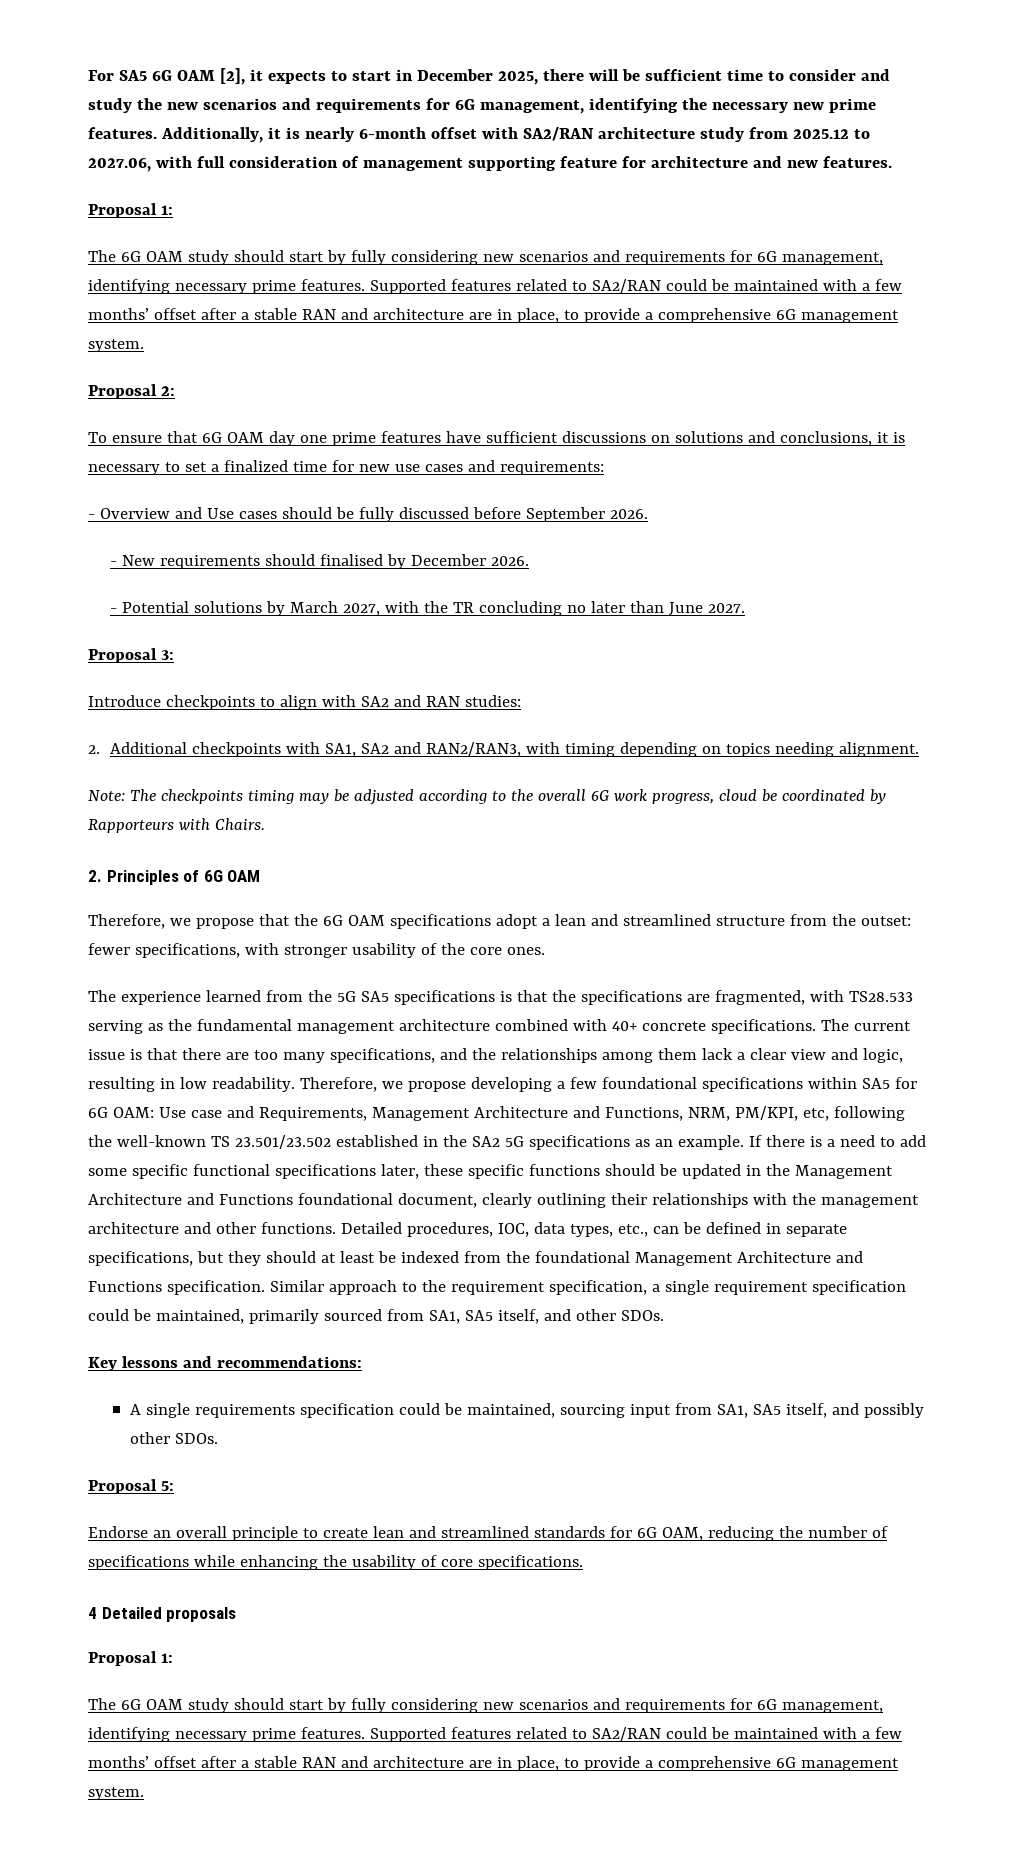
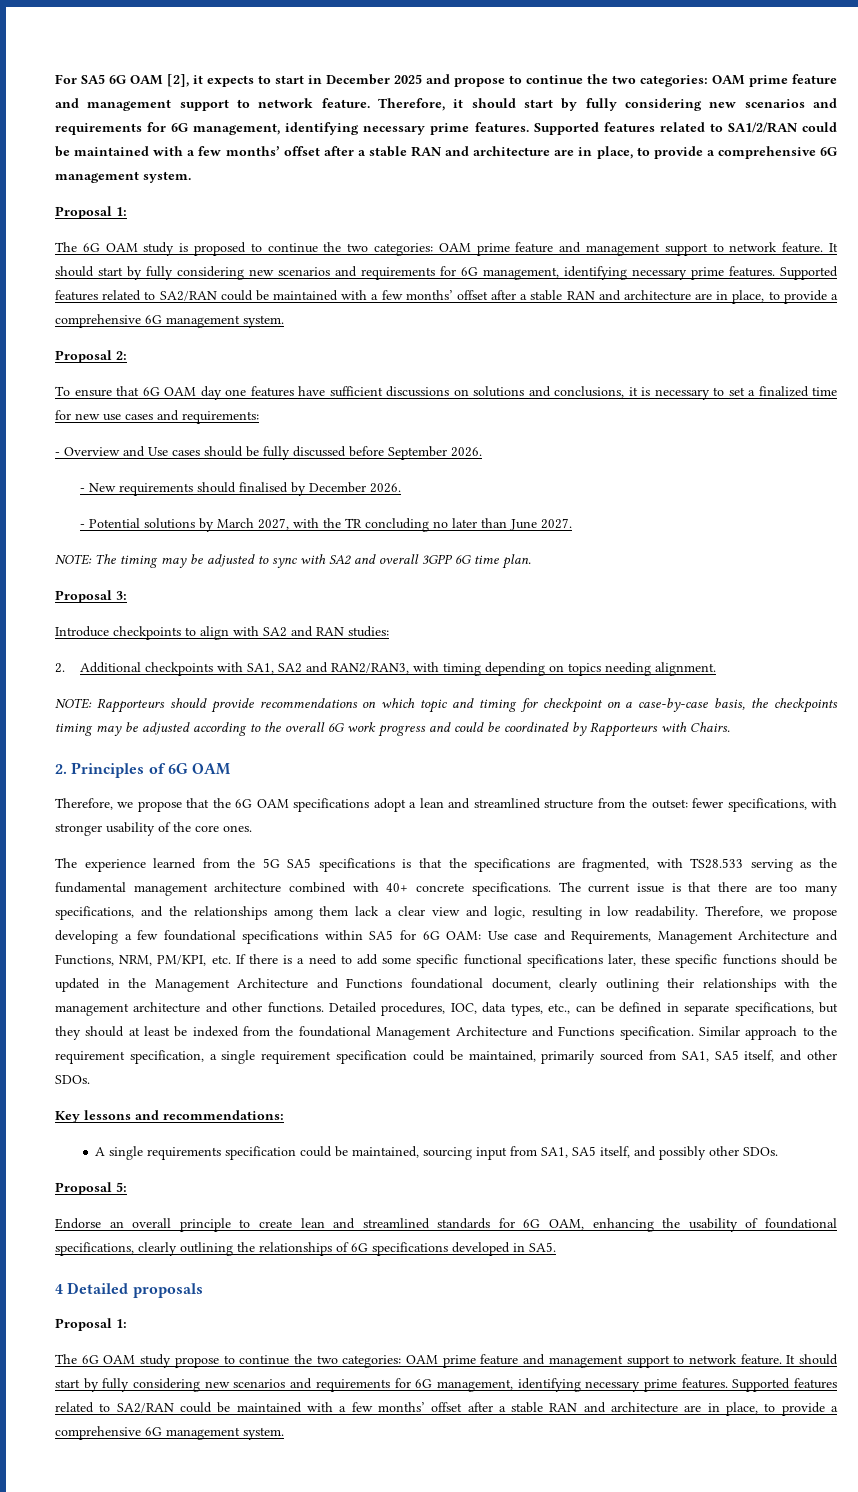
[497,69,890,85] [88,98,876,114] [88,127,870,143] [88,156,892,172] [88,203,173,218] [88,250,229,265] 2025, there will be sufficient time to consider and study the new scenarios and requirements for 6G management, identifying the necessary new prime features. Additionally, it is nearly 6-month offset with SA2/RAN architecture study from 2025.12 to 2027.06, with full consideration of management supporting feature for architecture and new features. // Proposal 1: // The 6G OAM study -> [394,74,837,87] [55,98,838,111] [55,122,838,135] [55,146,838,159] [55,171,191,183] [55,206,127,219] [55,242,838,256] 2025 and propose to continue the two categories: OAM prime feature and management support to network feature. Therefore, it should start by fully considering new scenarios and requirements for 6G management, identifying necessary prime features. Supported features related to SA1/2/RAN could be maintained with a few months’ offset after a stable RAN and architecture are in place, to provide a comprehensive 6G management system. // Proposal 1: // The 6G OAM study is proposed to continue the two categories: OAM prime feature and management support to network feature. It
[331,432,376,446] prime -> (246, 392) none
(745, 608) none -> [55,554,531,569] // NOTE: The timing may be adjusted to sync with SA2 and overall 3GPP 6G time plan.
[88,789,156,801] Note: The -> [55,698,769,713] NOTE: Rapporteurs should provide recommendations on which topic and timing for checkpoint on a case-by-case basis, the
[651,789,757,804] progress, cloud -> [378,722,484,737] progress and could
[802,1106,905,1121] [88,1135,744,1150] etc, following the well-known TS 23.501/23.502 established in the SA2 5G specifications as an example. -> [211,955,231,964] etc.
[707,1526,888,1541] [88,1555,583,1570] reducing the number of specifications while enhancing the usability of core specifications. -> [592,1218,838,1232] [55,1242,556,1256] enhancing the usability of foundational specifications, clearly outlining the relationships of 6G specifications developed in SA5.
(229, 1705) none -> [174,1354,796,1368] propose to continue the two categories: OAM prime feature and management support to network feature. It

